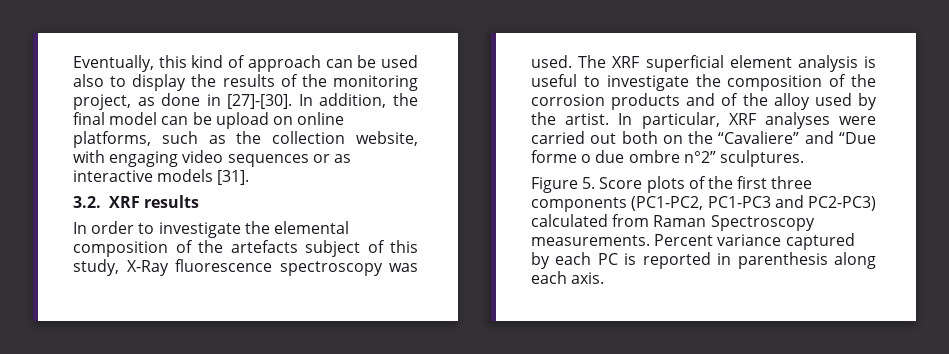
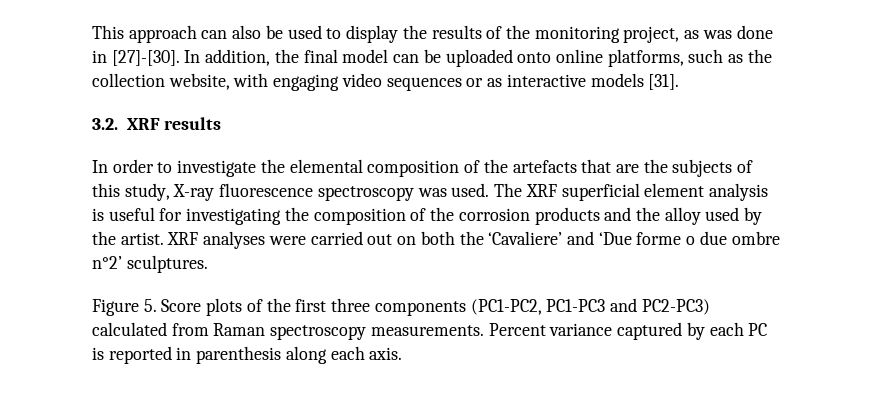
[73,55,246,72] Eventually, this kind of -> [92,25,124,39] This
(353, 63) none -> [232,25,262,39] also
[73,74,104,87] also -> (322, 32) none
(155, 101) none -> [702,30,732,39] was
[215,112,293,129] upload on -> [445,49,552,67] uploaded onto
[305,240,360,257] subject -> [581,159,733,177] that are the subjects
[126,260,169,276] X-Ray -> [173,184,215,201] X-ray
[583,75,689,91] to investigate -> [159,208,282,225] for investigating
[721,93,739,106] of -> (632, 214) none
[618,112,720,129] In particular, -> (164, 238) none
[621,131,876,144] both on the “Cavaliere” and “Due -> [397,231,632,245] on both the ‘Cavaliere’ and ‘Due
[683,151,716,163] n°2” -> [92,256,122,269] n°2’
[710,215,815,231] Spectroscopy -> [270,325,367,340] spectroscopy

